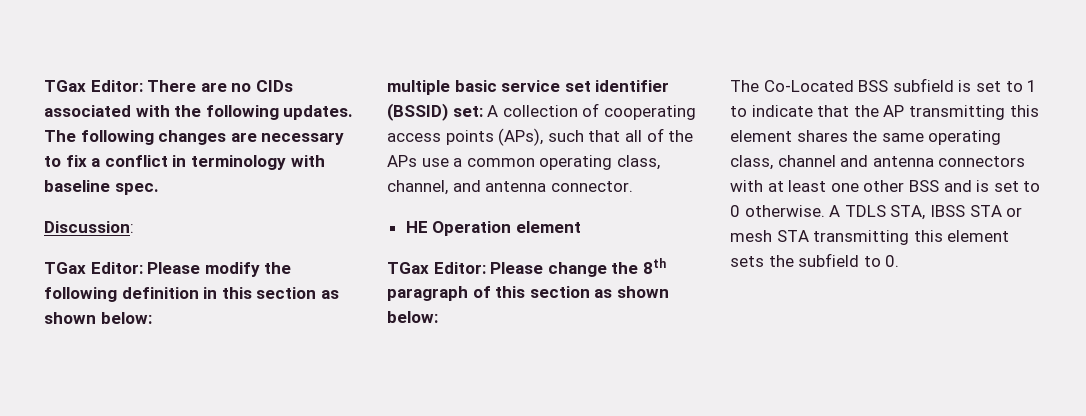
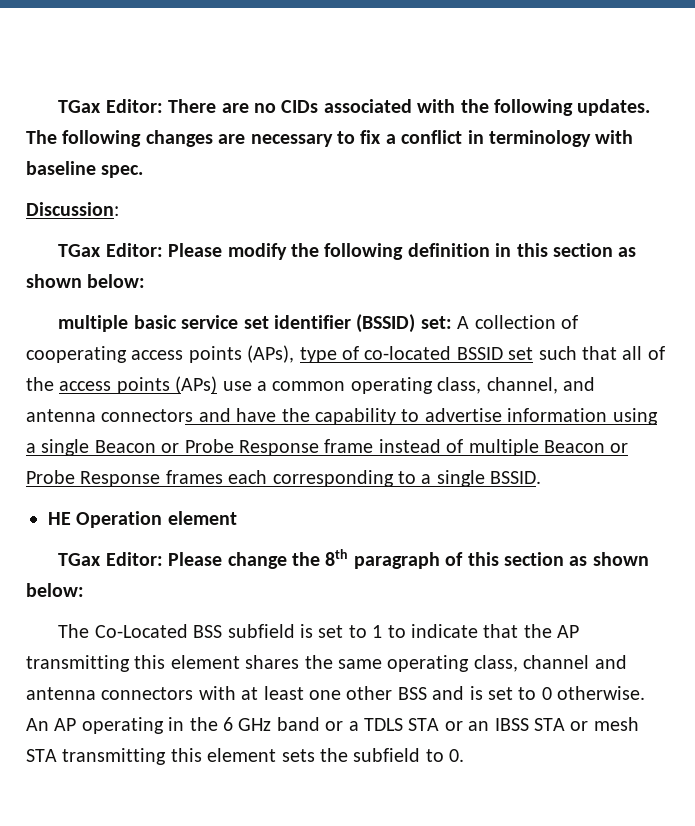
(544, 137) none -> [299,346,534,363] type of co-located BSSID set
[387,155,417,167] APs -> [59,376,218,394] access points (APs)
[550,181,633,192] connector. -> [101,408,658,425] [26,439,629,456] [26,470,542,487] connectors and have the capability to advertise information using a single Beacon or Probe Response frame instead of multiple Beacon or Probe Response frames each corresponding to a single BSSID.
[829,205,926,220] A TDLS STA, -> [26,717,490,734] An AP operating in the 6 GHz band or a TDLS STA or an

